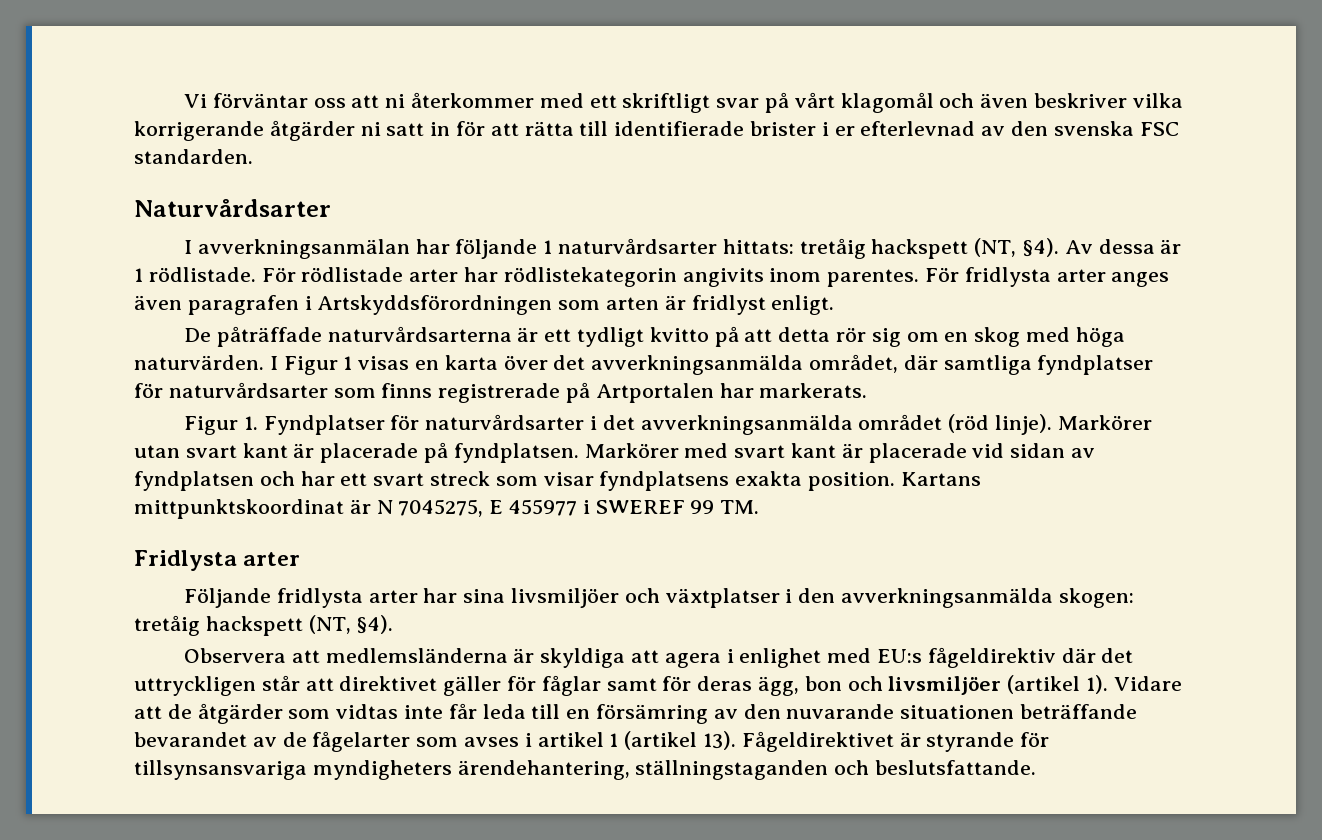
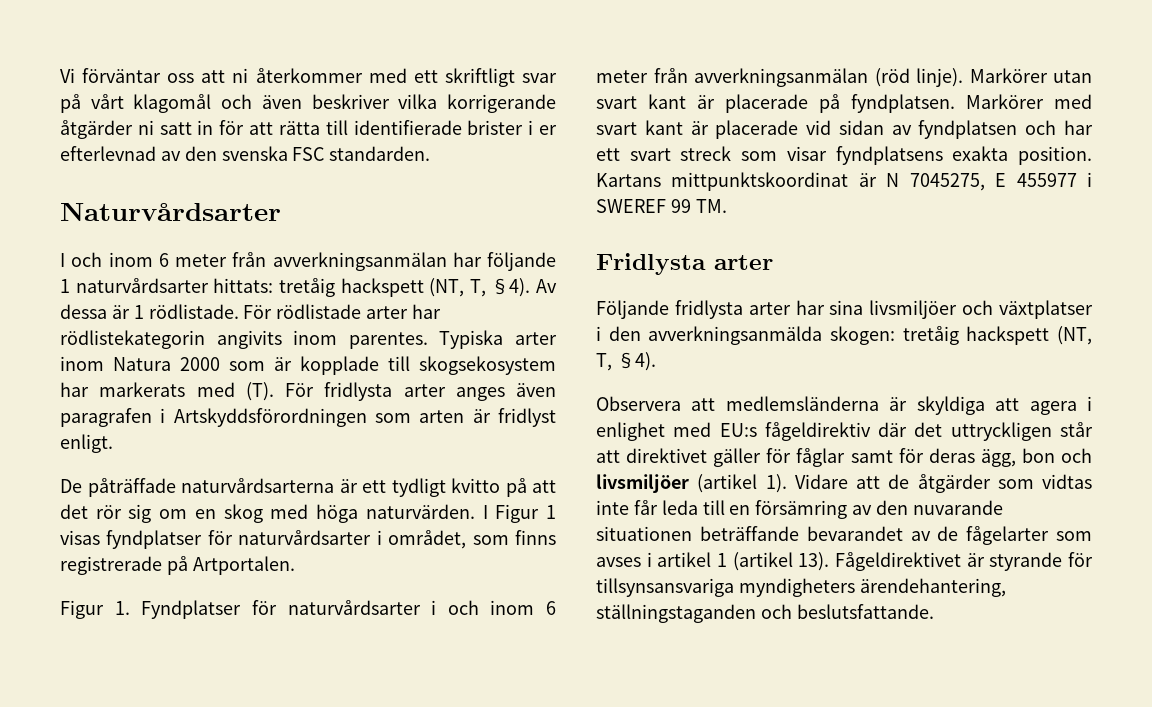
(192, 247) none -> [71,252,267,267] och inom 6 meter från
(1017, 247) none -> [469,279,486,297] T,
(920, 278) none -> [439,330,557,349] [60,356,556,375] [60,382,274,401] Typiska arter inom Natura 2000 som är kopplade till skogsekosystem har markerats med (T).
[778,327,831,342] detta -> [60,504,88,519] det
[415,354,1032,375] en karta över det avverkningsanmälda området, där samtliga -> (100, 537) none
(328, 390) none -> [376,530,467,549] i området,
[595,383,868,403] Artportalen har markerats. -> [192,556,295,575] Artportalen.
[602,414,943,435] det avverkningsanmälda området -> [447,600,556,615] [596,68,868,87] och inom 6 meter från avverkningsanmälan
(351, 624) none -> [596,353,612,371] T,

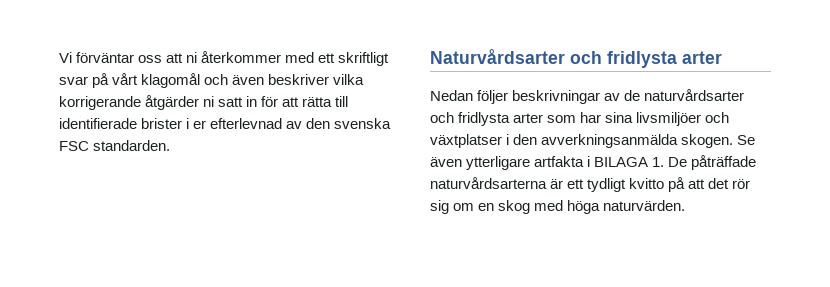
[60,252,556,271] [60,278,557,297] [60,304,442,319] [60,330,557,349] [60,356,556,375] [60,382,556,401] [60,408,556,427] [60,434,113,453] // I och inom 6 meter från avverkningsanmälan har följande 1 naturvårdsarter hittats: tretåig hackspett (NT, T, §4). Av dessa är 1 rödlistade. För rödlistade arter har rödlistekategorin angivits inom parentes. Typiska arter inom Natura 2000 som är kopplade till skogsekosystem har markerats med (T). För fridlysta arter anges även paragrafen i Artskyddsförordningen som arten är fridlyst enligt. // -> [570,51,722,68] [430,89,745,104] [430,112,730,126] [430,134,756,148] [430,156,665,170] och fridlysta arter // Nedan följer beskrivningar av de naturvårdsarter och fridlysta arter som har sina livsmiljöer och växtplatser i den avverkningsanmälda skogen. Se även ytterligare artfakta i BILAGA 1.
[482,504,556,523] [60,530,557,549] [60,556,295,575] [60,600,556,619] [596,68,1092,87] [596,94,1092,113] [596,120,1093,139] [596,146,1092,165] [596,172,1092,191] [596,199,727,213] [596,253,773,275] [596,300,1093,319] [596,326,1092,345] [596,352,656,371] [596,396,1092,415] [596,422,1093,441] [596,448,1092,467] [596,474,1092,493] [596,500,1003,519] [596,526,1092,545] [596,552,1093,571] [596,578,1006,597] [596,604,934,623] I Figur 1 visas fyndplatser för naturvårdsarter i området, som finns registrerade på Artportalen. // Figur 1. Fyndplatser för naturvårdsarter i och inom 6 meter från avverkningsanmälan (röd linje). Markörer utan svart kant är placerade på fyndplatsen. Markörer med svart kant är placerade vid sidan av fyndplatsen och har ett svart streck som visar fyndplatsens exakta position. Kartans mittpunktskoordinat är N 7045275, E 455977 i SWEREF 99 TM. // Fridlysta arter // Följande fridlysta arter har sina livsmiljöer och växtplatser i den avverkningsanmälda skogen: tretåig hackspett (NT, T, §4). // Observera att medlemsländerna är skyldiga att agera i enlighet med EU:s fågeldirektiv där det uttryckligen står att direktivet gäller för fåglar samt för deras ägg, bon och livsmiljöer (artikel 1). Vidare att de åtgärder som vidtas inte får leda till en försämring av den nuvarande situationen beträffande bevarandet av de fågelarter som avses i artikel 1 (artikel 13). Fågeldirektivet är styrande för tillsynsansvariga myndigheters ärendehantering, ställningstaganden och beslutsfattande. -> (686, 205) none

